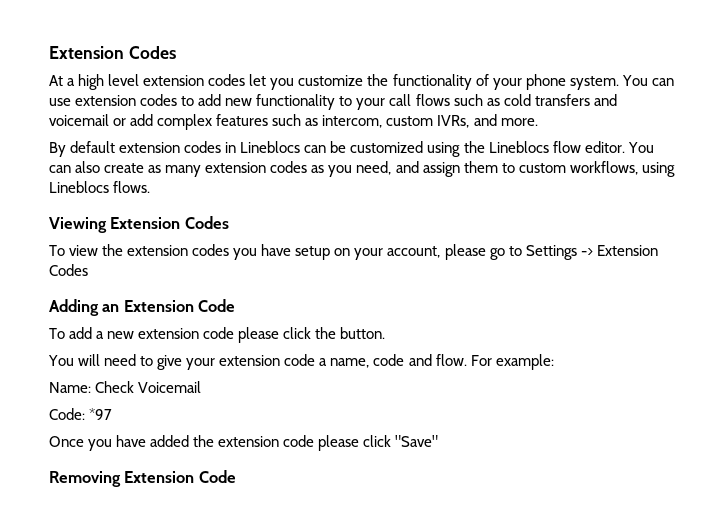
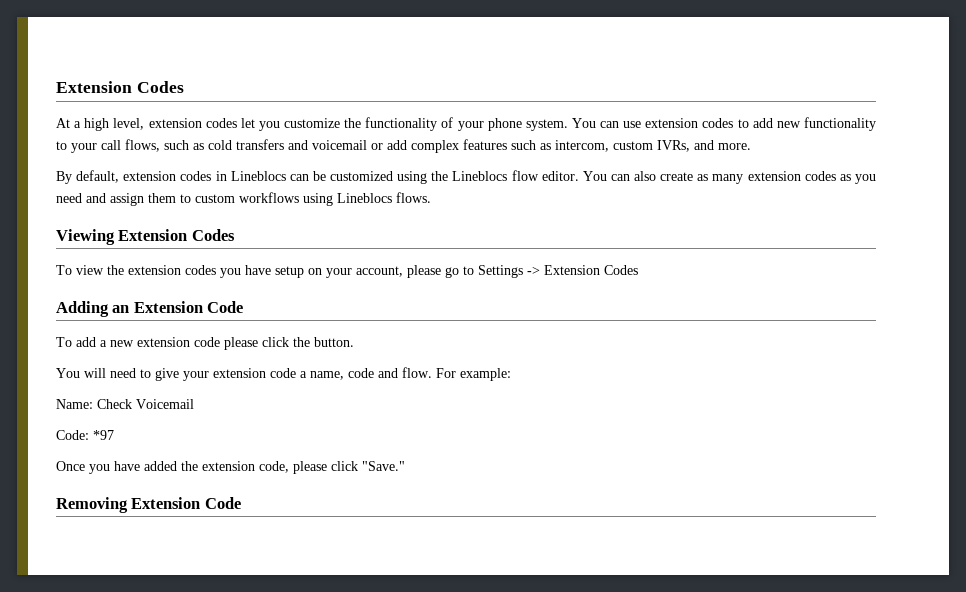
[108,74,140,86] level -> [113,118,145,130] level,
[415,94,450,106] flows -> [125,139,160,152] flows,
[70,141,116,153] default -> [76,170,120,183] default,
[356,161,392,175] need, -> [56,193,82,203] need
[569,161,638,175] workflows, -> [239,192,299,203] workflows
[283,435,439,451] code please click "Save" -> [259,461,405,474] code, please click "Save."

